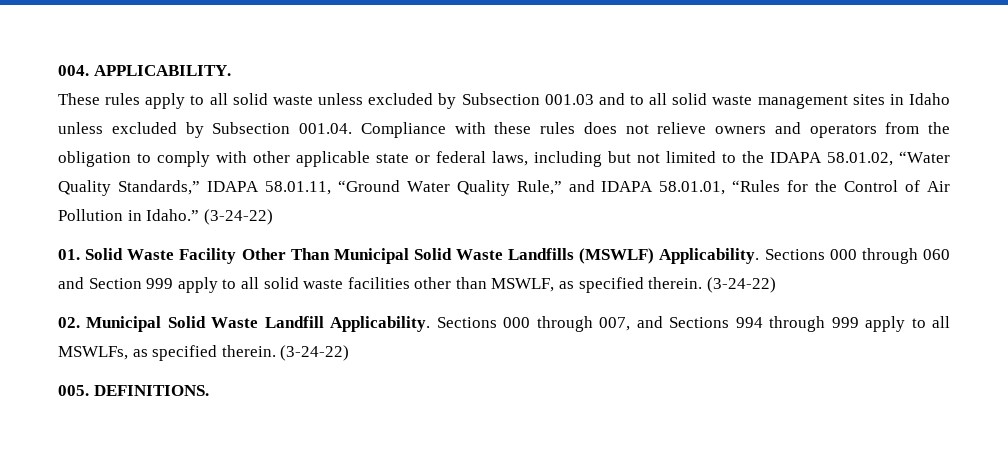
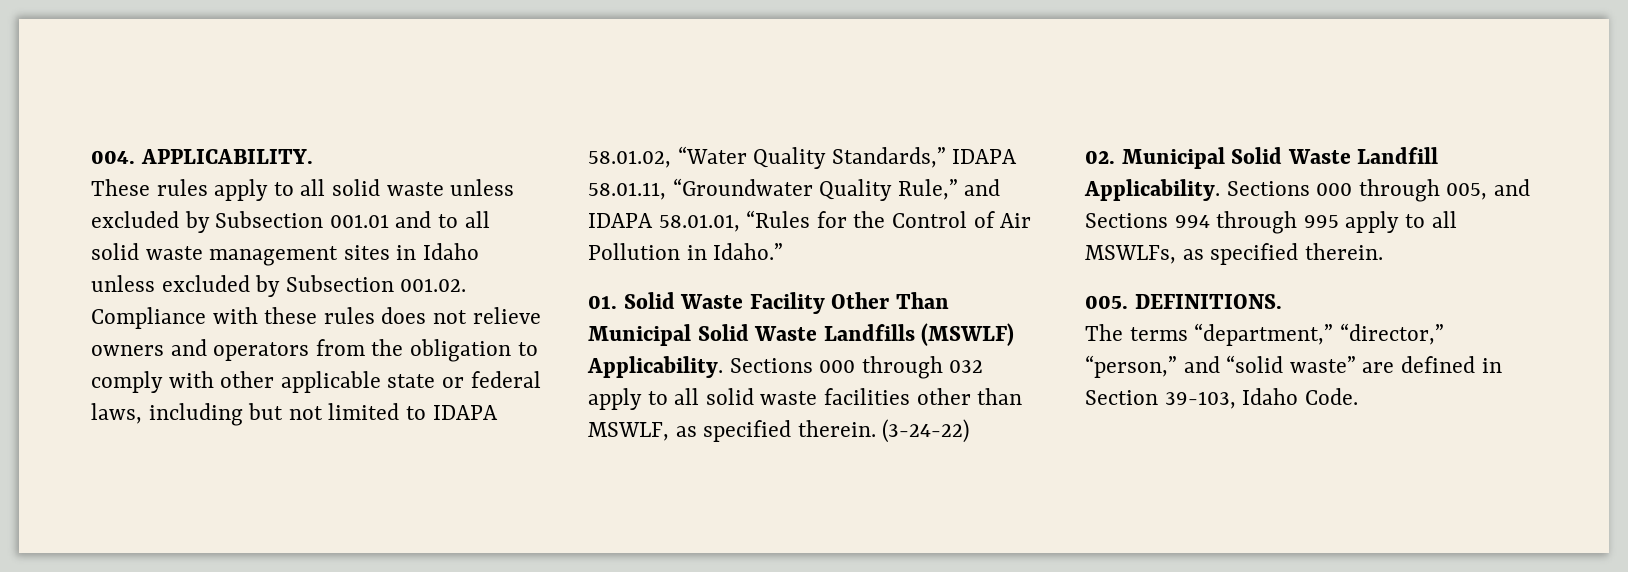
[544,94,594,105] 001.03 -> [329,214,389,228] 001.01
[299,123,352,134] 001.04. -> [400,278,467,292] 001.02.
[742,151,764,163] the -> (427, 413) none
[337,180,450,192] “Ground Water -> [672,178,813,196] “Groundwater
[203,209,273,225] (3-24-22) -> (784, 251) none
[922,249,950,260] [58,277,174,289] 060 and Section 999 -> [949,360,984,373] 032
[599,317,631,331] 007, -> [1446,183,1488,200] 005,
[831,317,859,328] 999 -> [1303,215,1339,228] 995
[280,345,350,361] (3-24-22) -> (1383, 251) none
(209, 390) none -> [1085,323,1444,346] [1085,355,1502,378] [1085,388,1358,409] // The terms “department,” “director,” “person,” and “solid waste” are defined in Section 39-103, Idaho Code.

